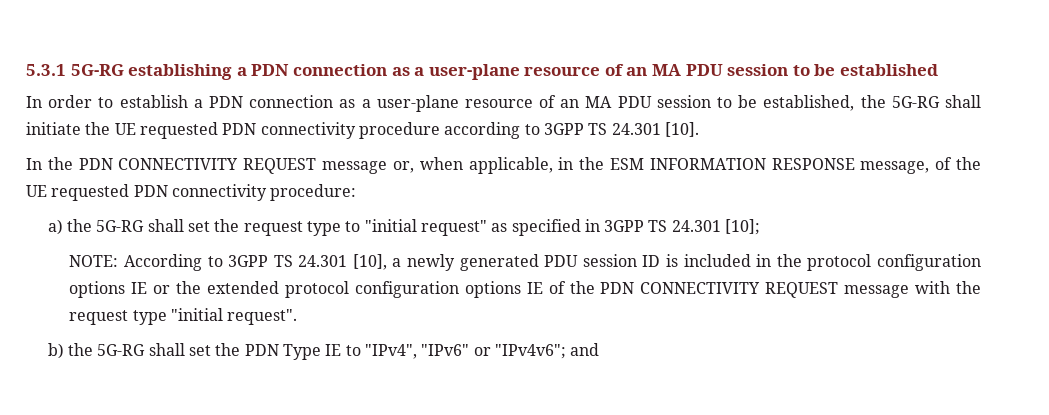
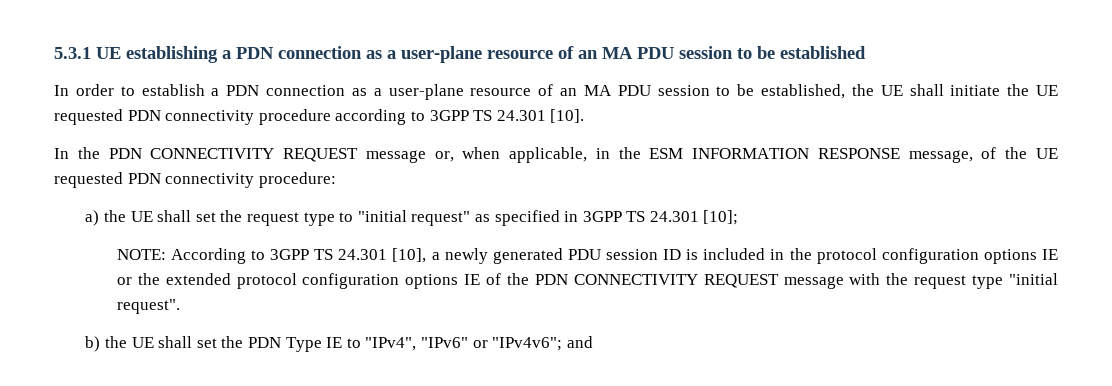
[70,64,124,76] 5G-RG -> [96,47,121,59] UE
[891,96,940,108] 5G-RG -> [880,85,903,96] UE
[96,220,145,232] 5G-RG -> [130,211,153,222] UE
[97,344,146,356] 5G-RG -> [131,337,154,348] UE

